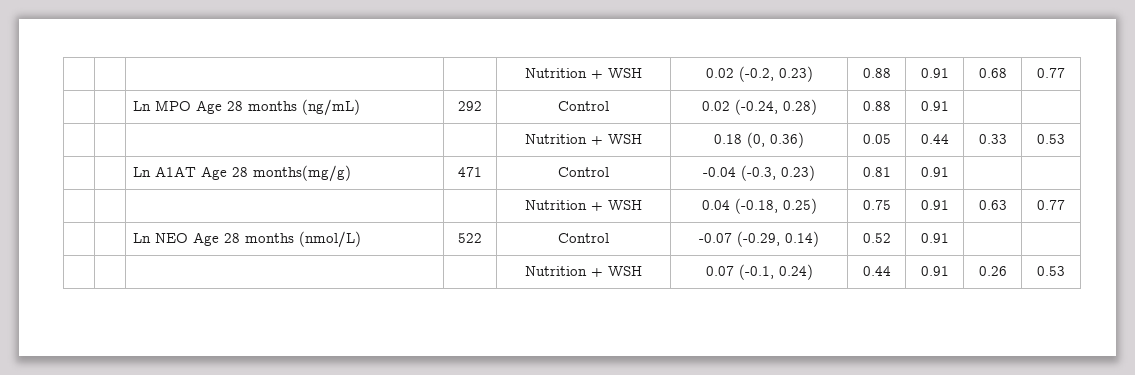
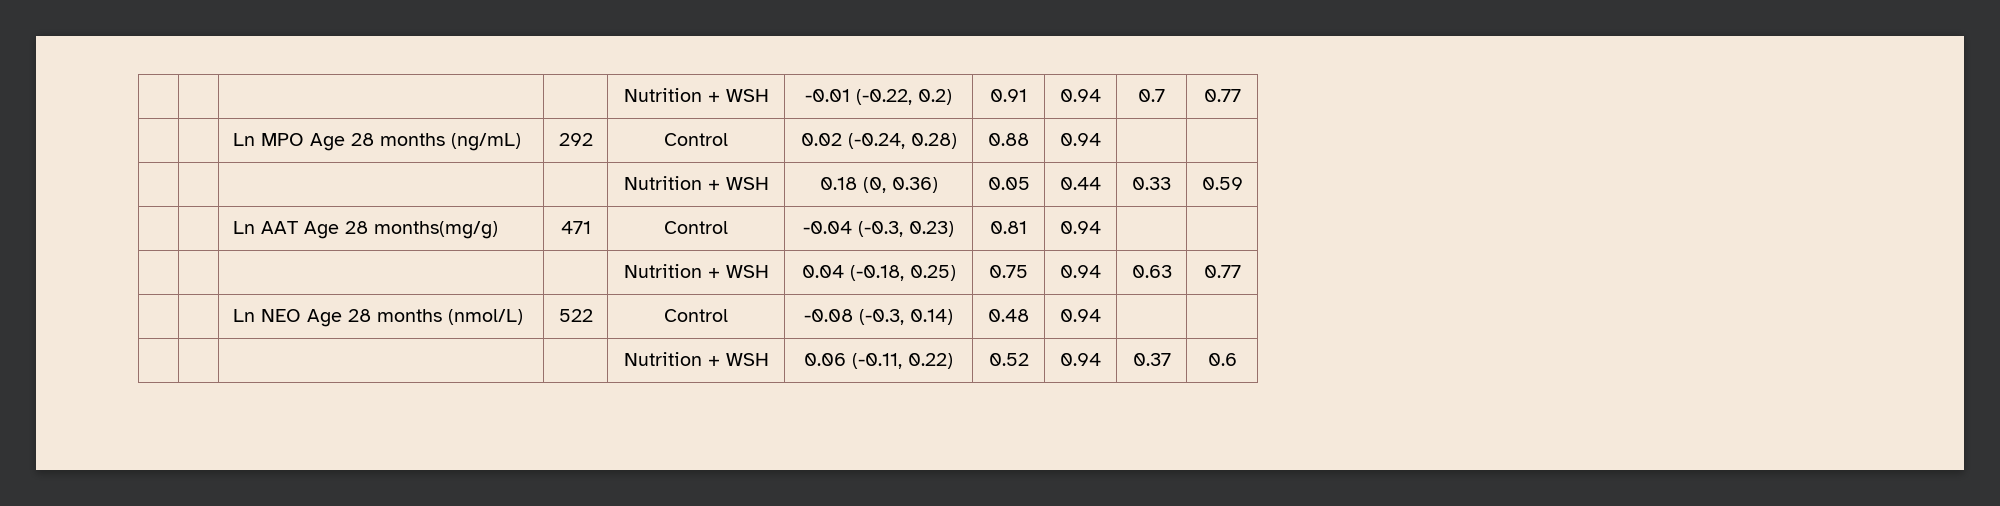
[525,68,642,79] [705,66,813,82] [862,68,891,78] [920,68,949,78] [978,68,1007,78] | | | | Nutrition + WSH | 0.02 (-0.2, 0.23) | 0.88 | 0.91 | 0.68 -> [623,88,769,102] [805,89,952,105] [990,89,1027,102] [1060,89,1101,102] [1138,89,1165,102] | | | | Nutrition + WSH | -0.01 (-0.22, 0.2) | 0.91 | 0.94 | 0.7
[920,101,949,111] 0.91 -> [1060,133,1101,146] 0.94
[1037,134,1065,144] [132,166,196,177] 0.53 // | | Ln A1AT -> [1201,177,1243,190] [232,221,298,234] 0.59 // | | Ln AAT
[920,167,949,177] 0.91 -> [1060,221,1101,234] 0.94
[920,200,949,210] 0.91 -> [1060,265,1101,278] 0.94
[699,231,780,247] -0.07 (-0.29, -> [804,309,904,325] -0.08 (-0.3,
[862,233,891,243] [920,233,949,243] [525,266,642,277] [705,264,813,280] [862,266,891,276] [920,266,949,276] [978,266,1007,276] [1037,266,1065,276] 0.52 | 0.91 | | // | | | | Nutrition + WSH | 0.07 (-0.1, 0.24) | 0.44 | 0.91 | 0.26 | 0.53 -> [988,309,1029,322] [1060,309,1101,322] [623,352,769,366] [804,353,953,369] [988,353,1029,366] [1060,353,1101,366] [1132,353,1171,366] [1207,353,1237,366] 0.48 | 0.94 | | // | | | | Nutrition + WSH | 0.06 (-0.11, 0.22) | 0.52 | 0.94 | 0.37 | 0.6

